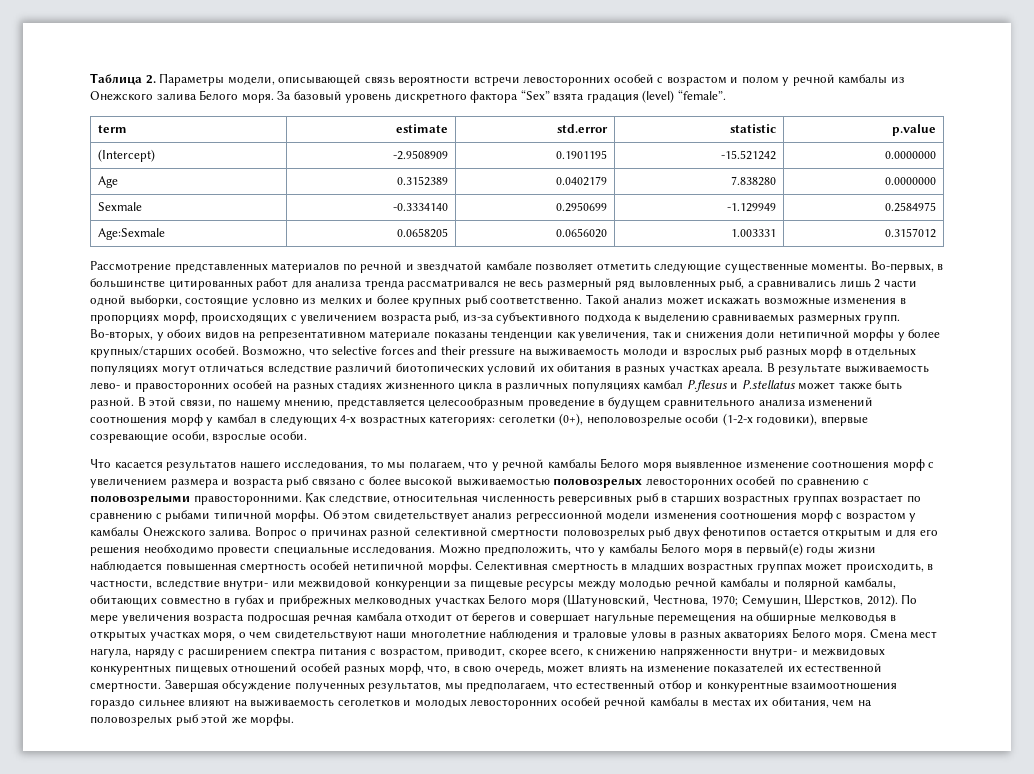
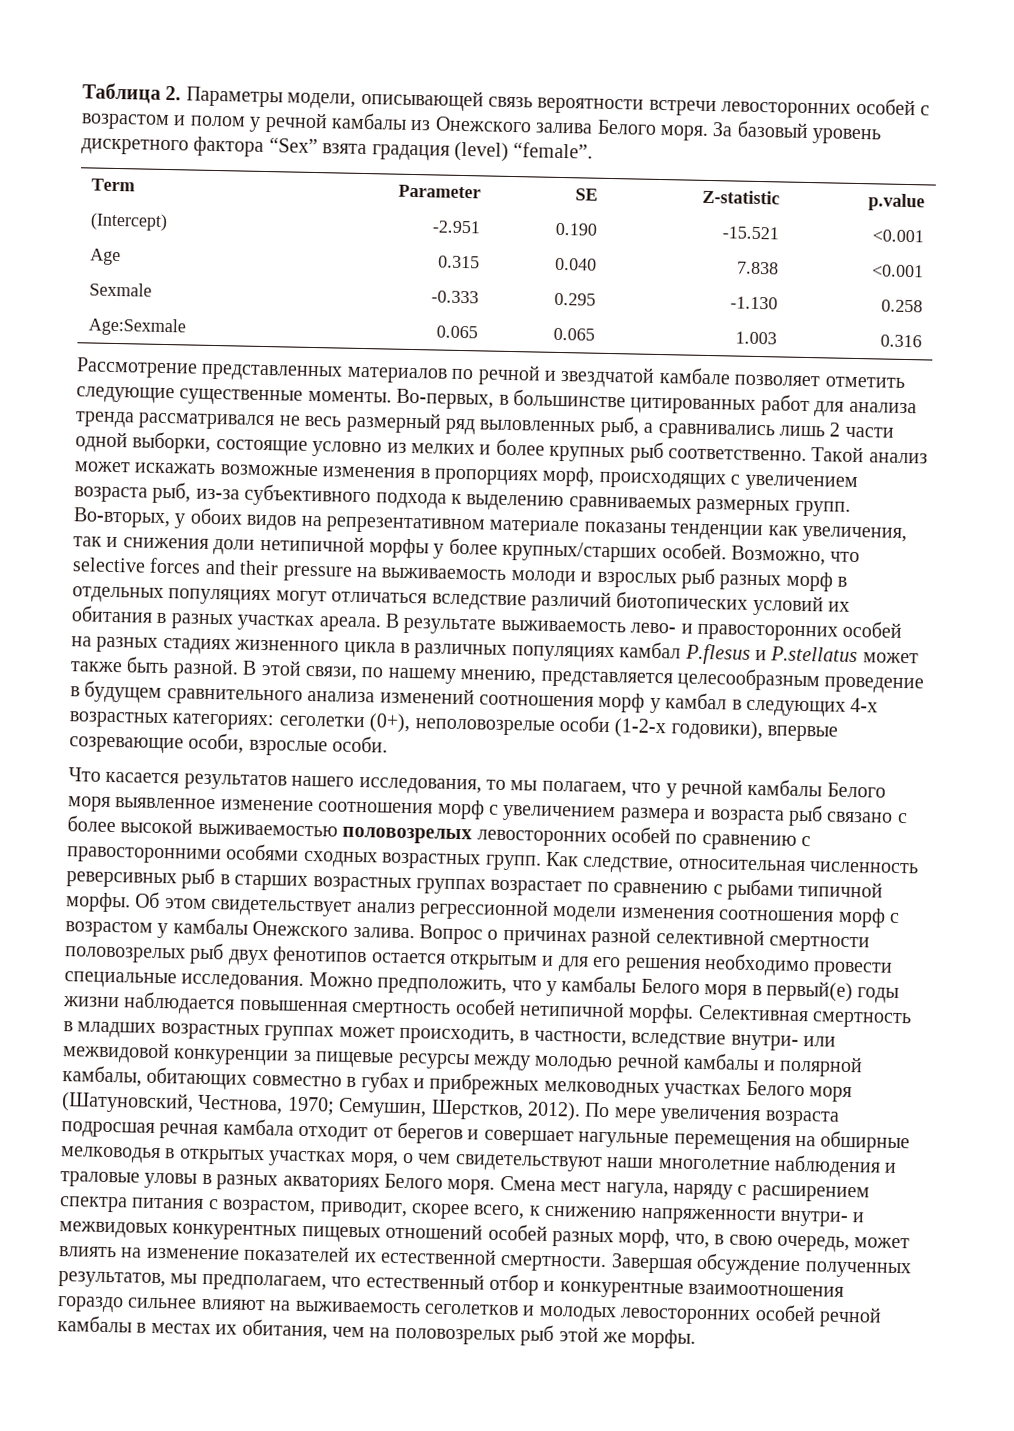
[97,125,127,133] [396,124,449,133] [557,124,609,133] [730,124,777,133] [892,124,937,136] [97,149,155,162] [393,150,449,160] [556,150,608,159] [721,150,777,160] [885,151,937,159] [97,176,118,188] [397,176,449,186] [556,176,608,186] [731,176,777,186] [885,177,937,185] [97,202,142,211] [393,203,449,211] [556,202,608,212] [727,203,777,212] [885,202,937,212] [97,228,165,240] [397,228,449,238] [556,228,608,238] [731,229,777,237] [885,228,937,238] term | estimate | std.error | statistic | p.value // (Intercept) | -2.9508909 | 0.1901195 | -15.521242 | 0.0000000 // Age | 0.3152389 | 0.0402179 | 7.838280 | 0.0000000 // Sexmale | -0.3334140 | 0.2950699 | -1.129949 | 0.2584975 // Age:Sexmale | 0.0658205 | 0.0656020 | 1.003331 | 0.3157012 -> [90,178,135,192] [398,184,482,199] [575,188,599,201] [702,189,781,205] [868,193,926,212] [89,212,168,232] [432,220,481,234] [555,222,598,236] [722,226,780,240] [872,229,925,243] [89,248,121,266] [438,255,481,269] [555,257,598,271] [736,261,780,275] [871,264,925,278] [88,282,152,297] [431,290,480,304] [554,292,597,306] [730,296,779,310] [881,299,924,313] [87,317,186,337] [436,325,479,339] [553,327,596,341] [735,331,778,345] [880,334,923,348] Term | Parameter | SE | Z-statistic | p.value // (Intercept) | -2.951 | 0.190 | -15.521 | <0.001 // Age | 0.315 | 0.040 | 7.838 | <0.001 // Sexmale | -0.333 | 0.295 | -1.130 | 0.258 // Age:Sexmale | 0.065 | 0.065 | 1.003 | 0.316
[90,495,302,505] половозрелыми правосторонними. -> [66,843,542,871] правосторонними особями сходных возрастных групп.

